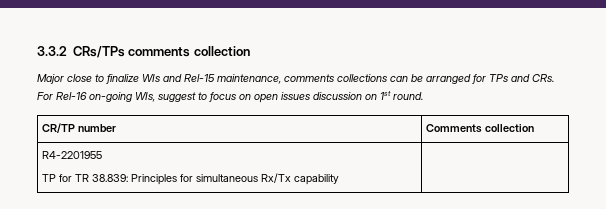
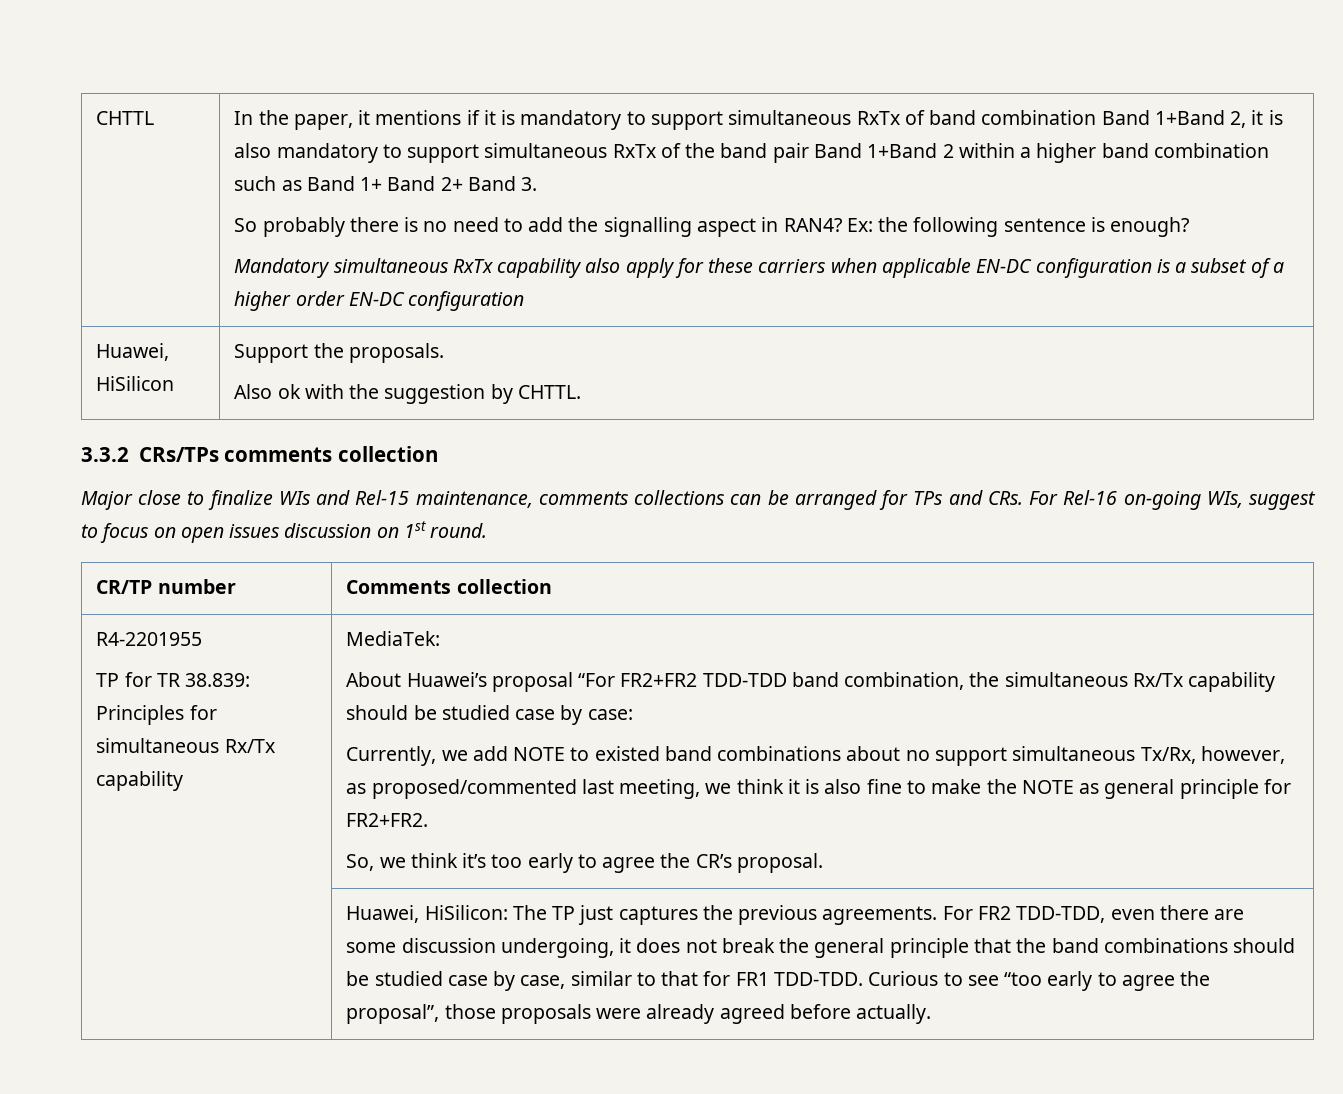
(37, 51) none -> [96,111,155,125] [234,110,1283,130] [234,143,1269,163] [234,176,538,191] [234,217,1190,237] [234,258,1284,278] [234,291,525,311] [96,343,170,361] [96,376,175,391] [234,343,444,363] [234,384,581,404] CHTTL | In the paper, it mentions if it is mandatory to support simultaneous RxTx of band combination Band 1+Band 2, it is also mandatory to support simultaneous RxTx of the band pair Band 1+Band 2 within a higher band combination such as Band 1+ Band 2+ Band 3. // So probably there is no need to add the signalling aspect in RAN4? Ex: the following sentence is enough? // Mandatory simultaneous RxTx capability also apply for these carriers when applicable EN-DC configuration is a subset of a higher order EN-DC configuration // Huawei, HiSilicon | Support the proposals. // Also ok with the suggestion by CHTTL. //
(340, 179) none -> [346,631,441,646] [346,672,1276,692] [346,705,633,725] [346,746,1285,766] [346,779,1291,799] [346,813,429,827] [346,853,824,873] [346,905,1245,925] [346,938,1296,958] [346,971,1211,991] [346,1004,932,1024] MediaTek: // About Huawei’s proposal “For FR2+FR2 TDD-TDD band combination, the simultaneous Rx/Tx capability should be studied case by case: // Currently, we add NOTE to existed band combinations about no support simultaneous Tx/Rx, however, as proposed/commented last meeting, we think it is also fine to make the NOTE as general principle for FR2+FR2. // So, we think it’s too early to agree the CR’s proposal. // | Huawei, HiSilicon: The TP just captures the previous agreements. For FR2 TDD-TDD, even there are some discussion undergoing, it does not break the general principle that the band combinations should be studied case by case, similar to that for FR1 TDD-TDD. Curious to see “too early to agree the proposal”, those proposals were already agreed before actually.

